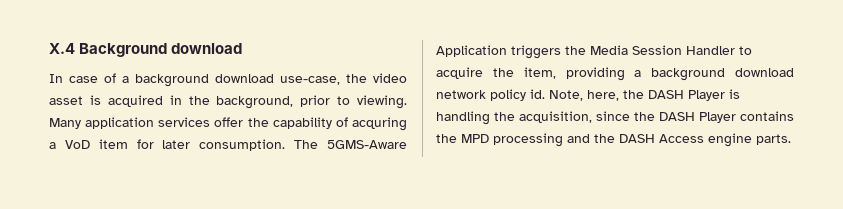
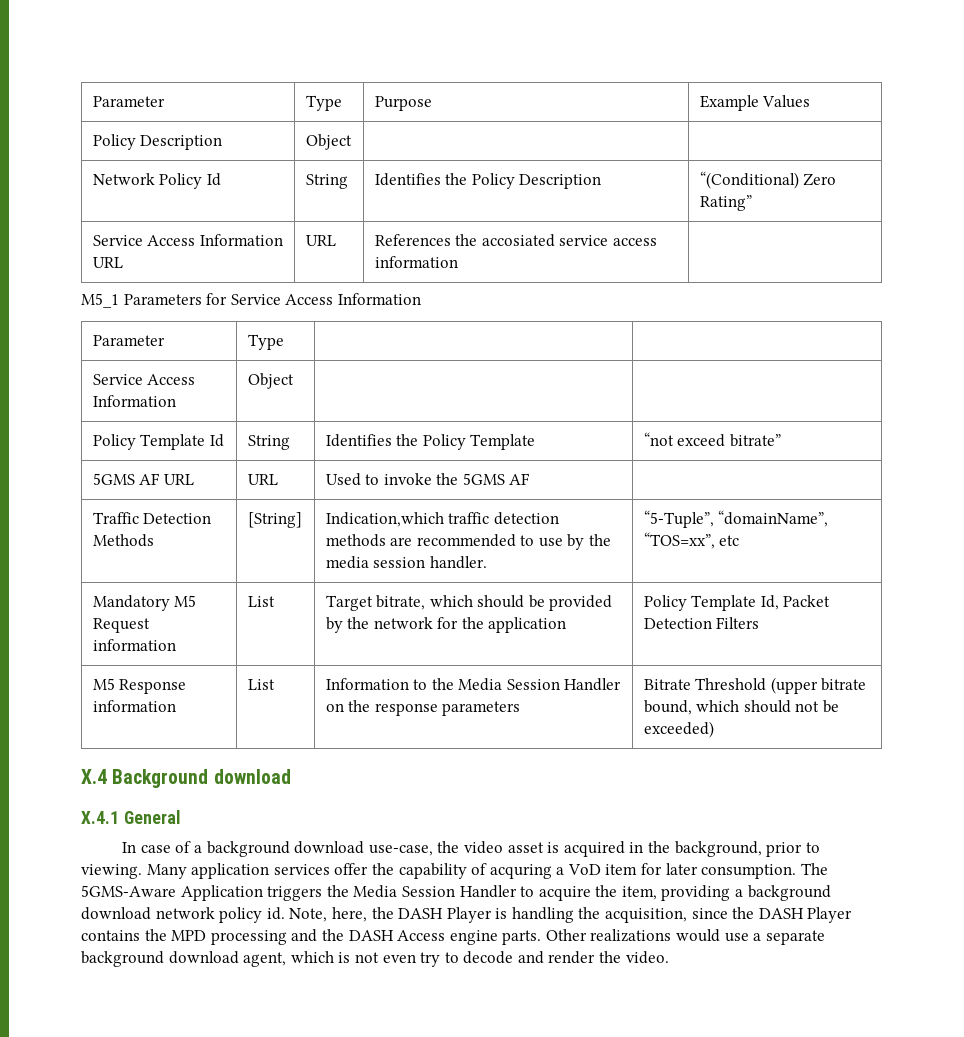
(49, 48) none -> [92,96,165,107] [305,95,342,111] [374,96,432,111] [699,95,811,111] [92,134,223,150] [305,134,352,150] [92,173,221,189] [305,174,348,189] [374,173,602,189] [699,171,837,189] [699,195,752,211] [92,234,283,246] [92,257,123,268] [305,235,336,246] [374,234,657,247] [374,256,458,268] [81,293,421,308] [92,335,165,346] [247,334,284,350] [92,374,196,385] [92,395,176,407] [247,373,294,389] [92,434,224,450] [247,435,290,450] [325,434,536,450] [643,432,781,447] [92,473,194,485] [247,474,278,485] [325,473,531,486] [92,512,212,524] [92,534,154,547] [247,512,302,528] [325,512,559,527] [325,534,612,550] [325,556,487,569] [643,510,829,528] [643,532,740,549] [92,595,197,611] [92,618,150,633] [92,639,176,651] [247,596,275,607] [325,595,613,611] [325,617,567,633] [643,595,831,611] [643,617,760,629] [92,678,187,694] [92,700,176,712] [247,679,275,690] [325,678,622,691] [325,700,521,716] [643,677,867,694] [643,700,839,715] [643,721,714,738] Parameter | Type | Purpose | Example Values // Policy Description | Object | | // Network Policy Id | String | Identifies the Policy Description | “(Conditional) Zero Rating” // Service Access Information URL | URL | References the accosiated service access information | // M5_1 Parameters for Service Access Information // Parameter | Type | | // Service Access Information | Object | | // Policy Template Id | String | Identifies the Policy Template | “not exceed bitrate” // 5GMS AF URL | URL | Used to invoke the 5GMS AF | // Traffic Detection Methods | [String] | Indication,which traffic detection methods are recommended to use by the media session handler. | “5-Tuple”, “domainName”, “TOS=xx”, etc // Mandatory M5 Request information | List | Target bitrate, which should be provided by the network for the application | Policy Template Id, Packet Detection Filters // M5 Response information | List | Information to the Media Session Handler on the response parameters | Bitrate Threshold (upper bitrate bound, which should not be exceeded) //
(243, 48) none -> [81,810,180,824] // X.4.1 General
(791, 139) none -> [545,929,825,945] [81,951,669,967] Other realizations would use a separate background download agent, which is not even try to decode and render the video.

